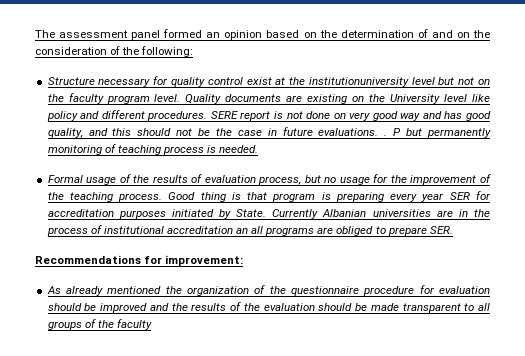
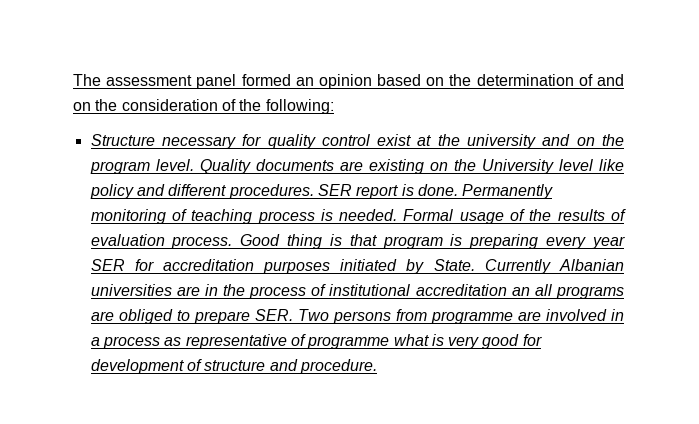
[308,77,491,87] [47,93,104,104] institutionuniversity level but not on the faculty -> [467,134,624,149] university and on the
[210,111,238,119] SERE -> [317,184,352,196] SER
[286,111,492,121] [47,127,492,138] not done on very good way and has good quality, and this should not be the case in future evaluations. . P but permanently -> [417,184,554,199] done. Permanently
(259, 149) // -> (398, 215) none
[258,174,491,185] [47,192,113,202] process, but no usage for the improvement of the teaching -> (165, 240) none
[35,255,244,266] [46,285,490,296] [47,302,490,313] [47,319,152,330] // Recommendations for improvement: // As already mentioned the organization of the questionnaire procedure for evaluation should be improved and the results of the evaluation should be made transparent to all groups of the faculty -> [297,309,624,324] [90,334,542,349] [90,359,377,374] Two persons from programme are involved in a process as representative of programme what is very good for development of structure and procedure.

